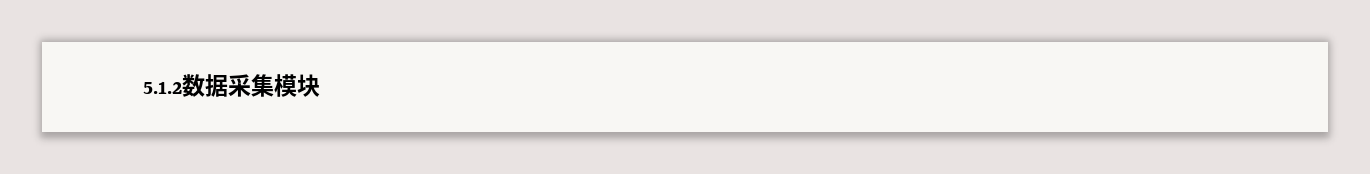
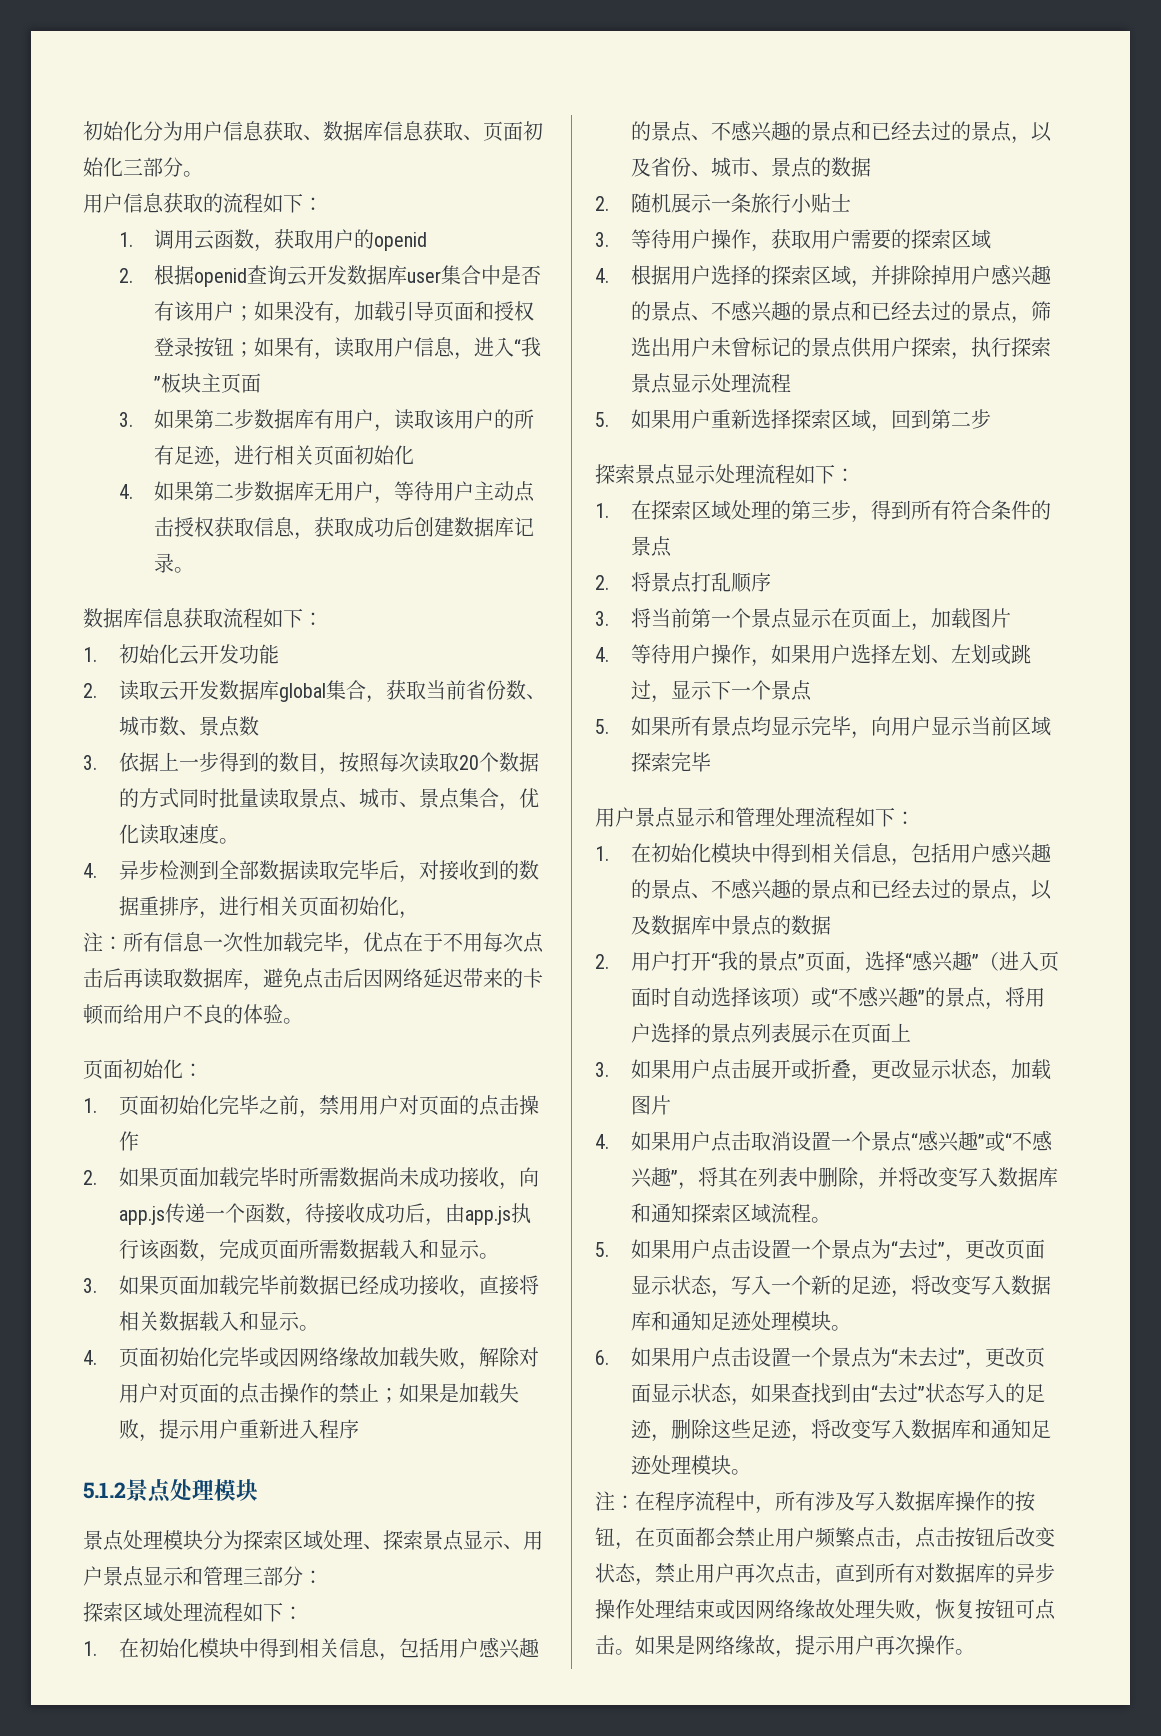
[143,74,320,97] 5.1.2数据采集模块 -> [83,121,543,141] [83,157,203,177] [83,193,323,213] [118,229,428,252] [118,265,542,287] [154,301,535,324] [154,337,542,360] [154,373,262,393] [118,409,535,432] [154,445,415,468] [118,481,536,504] [154,517,535,540] [154,553,195,573] [83,608,323,628] [83,644,279,665] [83,680,546,703] [118,716,259,737] [83,752,539,775] [118,788,539,811] [118,823,239,845] [83,860,539,883] [118,896,419,919] [83,932,544,955] [83,968,543,991] [83,1004,303,1025] [83,1059,203,1079] [83,1095,539,1118] [118,1131,139,1151] [83,1167,539,1190] [118,1203,531,1226] [118,1239,499,1262] [83,1275,539,1298] [118,1311,319,1332] [83,1347,539,1370] [118,1383,519,1404] [118,1419,359,1442] [83,1479,258,1503] [83,1530,543,1551] [83,1566,323,1587] [83,1602,303,1622] [83,1637,539,1661] [630,120,1052,144] [630,157,871,178] [595,193,851,213] [595,229,991,252] [595,264,1051,288] [630,300,1051,324] [630,337,1051,360] [630,373,791,394] [595,409,991,432] [595,464,855,485] [595,500,1051,523] [630,536,672,557] [595,572,771,593] [595,608,1011,631] [595,644,1031,667] [630,680,812,703] [595,716,1051,739] [630,752,711,772] [595,807,915,828] [595,842,1051,866] [630,878,1052,902] [630,915,831,936] [595,950,1059,974] [630,986,1045,1010] [630,1023,911,1044] [595,1059,1051,1082] [630,1095,671,1115] [595,1130,1053,1152] [630,1167,1058,1190] [630,1203,831,1223] [595,1239,1045,1262] [630,1275,1051,1298] [630,1311,851,1331] [595,1347,1045,1370] [630,1383,1045,1406] [630,1419,1051,1442] [630,1455,751,1475] [595,1491,1035,1514] [595,1527,1055,1550] [595,1563,1055,1586] [595,1599,1056,1622] [595,1635,975,1658] 初始化分为用户信息获取、数据库信息获取、页面初始化三部分。 // 用户信息获取的流程如下： // 1.调用云函数，获取用户的openid // 2.根据openid查询云开发数据库user集合中是否有该用户；如果没有，加载引导页面和授权登录按钮；如果有，读取用户信息，进入“我”板块主页面 // 3.如果第二步数据库有用户，读取该用户的所有足迹，进行相关页面初始化 // 4.如果第二步数据库无用户，等待用户主动点击授权获取信息，获取成功后创建数据库记录。 // 数据库信息获取流程如下： // 1.初始化云开发功能 // 2.读取云开发数据库global集合，获取当前省份数、城市数、景点数 // 3.依据上一步得到的数目，按照每次读取20个数据的方式同时批量读取景点、城市、景点集合，优化读取速度。 // 4.异步检测到全部数据读取完毕后，对接收到的数据重排序，进行相关页面初始化， // 注：所有信息一次性加载完毕，优点在于不用每次点击后再读取数据库，避免点击后因网络延迟带来的卡顿而给用户不良的体验。 // 页面初始化： // 1.页面初始化完毕之前，禁用用户对页面的点击操作 // 2.如果页面加载完毕时所需数据尚未成功接收，向app.js传递一个函数，待接收成功后，由app.js执行该函数，完成页面所需数据载入和显示。 // 3.如果页面加载完毕前数据已经成功接收，直接将相关数据载入和显示。 // 4.页面初始化完毕或因网络缘故加载失败，解除对用户对页面的点击操作的禁止；如果是加载失败，提示用户重新进入程序 // 5.1.2景点处理模块 // 景点处理模块分为探索区域处理、探索景点显示、用户景点显示和管理三部分： // 探索区域处理流程如下： // 1.在初始化模块中得到相关信息，包括用户感兴趣的景点、不感兴趣的景点和已经去过的景点，以及省份、城市、景点的数据 // 2.随机展示一条旅行小贴士 // 3.等待用户操作，获取用户需要的探索区域 // 4.根据用户选择的探索区域，并排除掉用户感兴趣的景点、不感兴趣的景点和已经去过的景点，筛选出用户未曾标记的景点供用户探索，执行探索景点显示处理流程 // 5.如果用户重新选择探索区域，回到第二步 // 探索景点显示处理流程如下： // 1.在探索区域处理的第三步，得到所有符合条件的景点 // 2.将景点打乱顺序 // 3.将当前第一个景点显示在页面上，加载图片 // 4.等待用户操作，如果用户选择左划、左划或跳过，显示下一个景点 // 5.如果所有景点均显示完毕，向用户显示当前区域探索完毕 // 用户景点显示和管理处理流程如下： // 1.在初始化模块中得到相关信息，包括用户感兴趣的景点、不感兴趣的景点和已经去过的景点，以及数据库中景点的数据 // 2.用户打开“我的景点”页面，选择“感兴趣”（进入页面时自动选择该项）或“不感兴趣”的景点，将用户选择的景点列表展示在页面上 // 3.如果用户点击展开或折叠，更改显示状态，加载图片 // 4.如果用户点击取消设置一个景点“感兴趣”或“不感兴趣”，将其在列表中删除，并将改变写入数据库和通知探索区域流程。 // 5.如果用户点击设置一个景点为“去过”，更改页面显示状态，写入一个新的足迹，将改变写入数据库和通知足迹处理模块。 // 6.如果用户点击设置一个景点为“未去过”，更改页面显示状态，如果查找到由“去过”状态写入的足迹，删除这些足迹，将改变写入数据库和通知足迹处理模块。 // 注：在程序流程中，所有涉及写入数据库操作的按钮，在页面都会禁止用户频繁点击，点击按钮后改变状态，禁止用户再次点击，直到所有对数据库的异步操作处理结束或因网络缘故处理失败，恢复按钮可点击。如果是网络缘故，提示用户再次操作。

